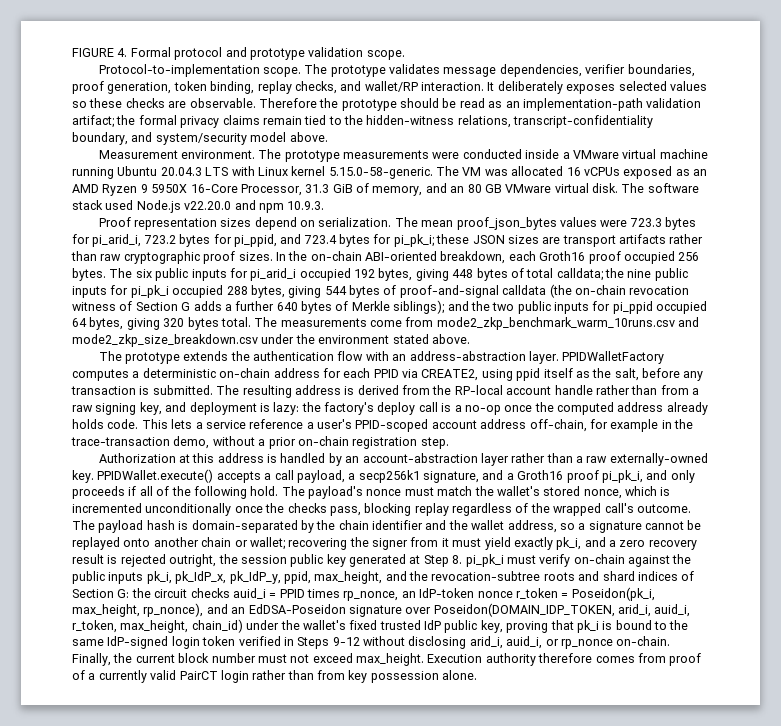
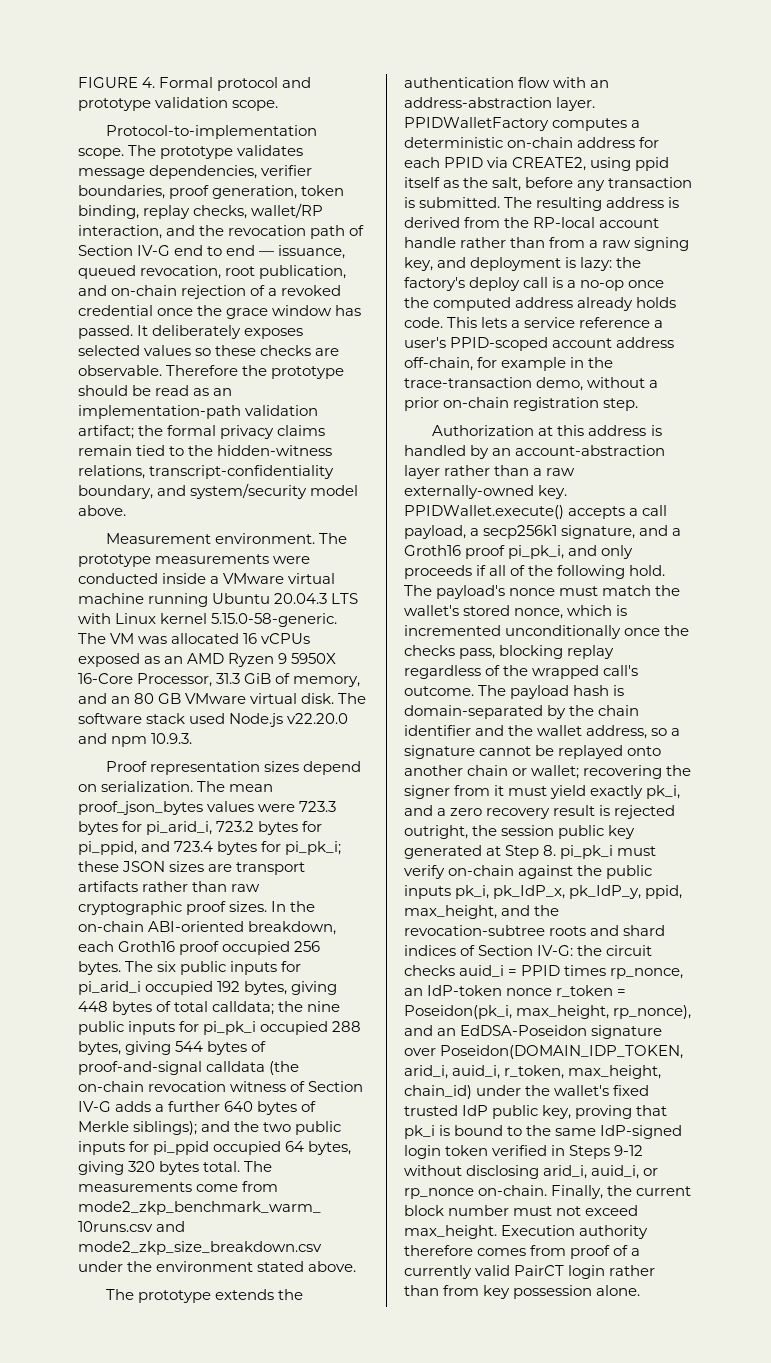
[340,81,484,92] and wallet/RP interaction. -> [251,203,324,218] [78,225,365,239] [78,245,346,259] [78,265,347,279] [78,285,342,299] [78,305,362,319] [78,325,133,339] wallet/RP interaction, and the revocation path of Section IV-G end to end — issuance, queued revocation, root publication, and on-chain rejection of a revoked credential once the grace window has passed.
[181,302,191,311] G -> [78,1101,111,1112] IV-G
[117,589,130,598] G: -> [537,945,574,956] IV-G:

